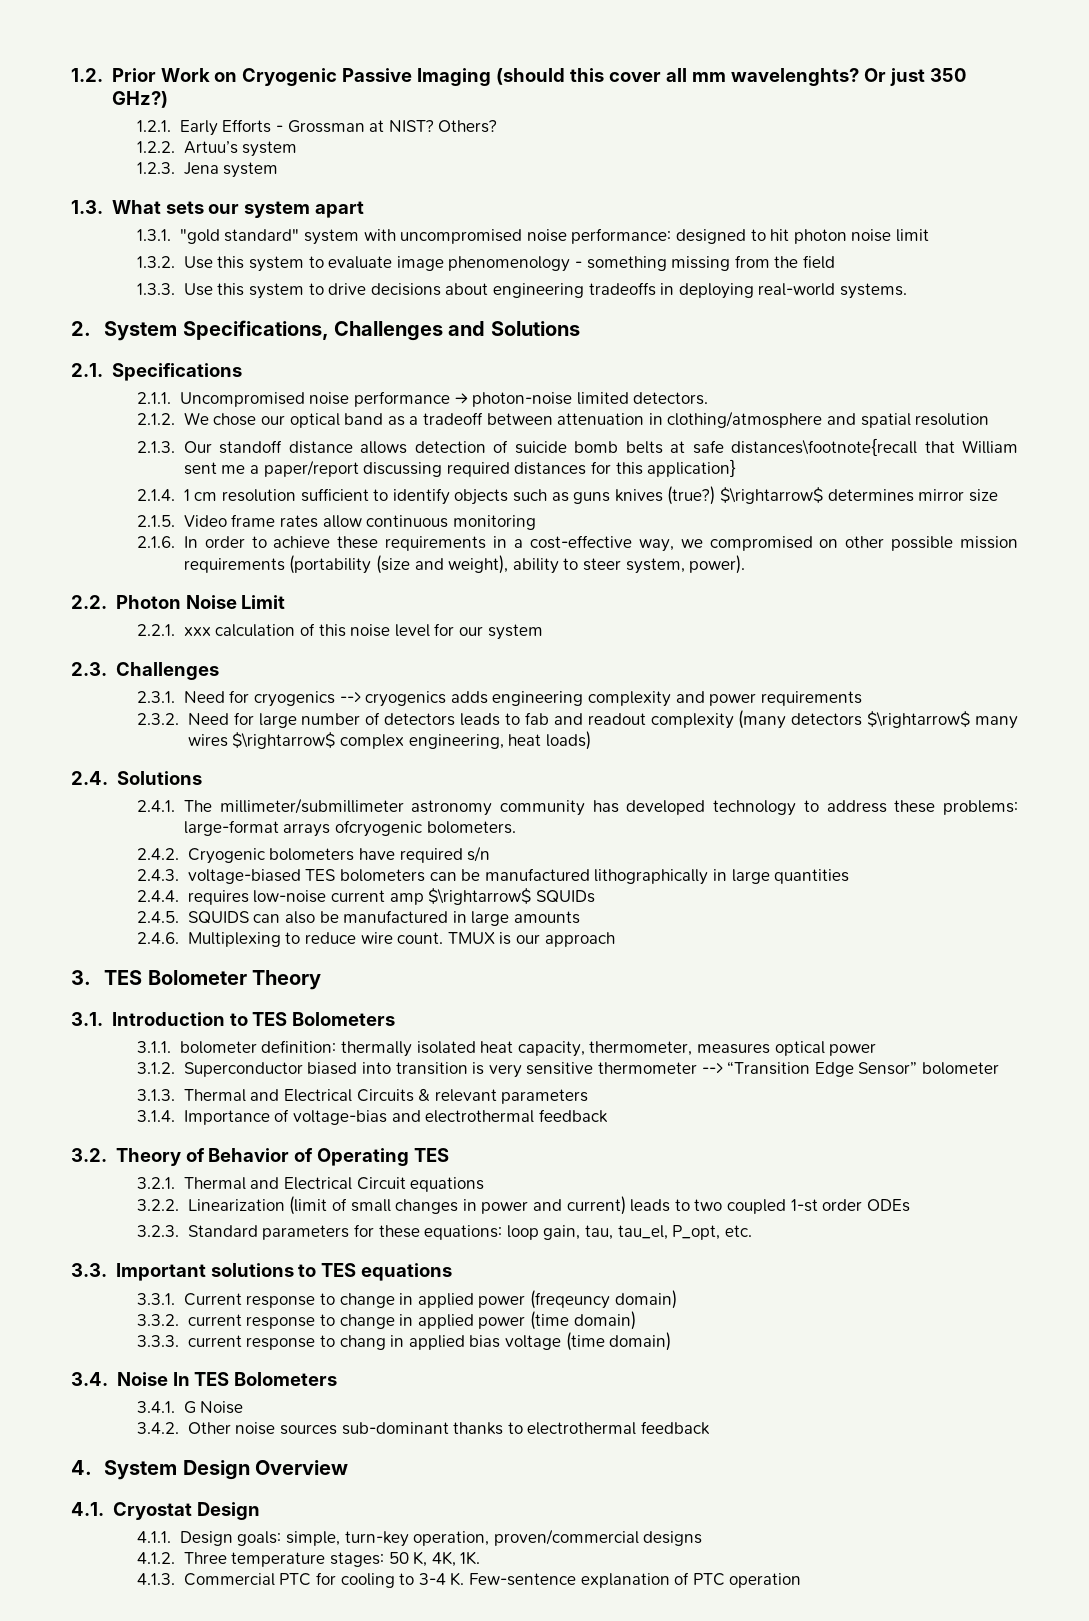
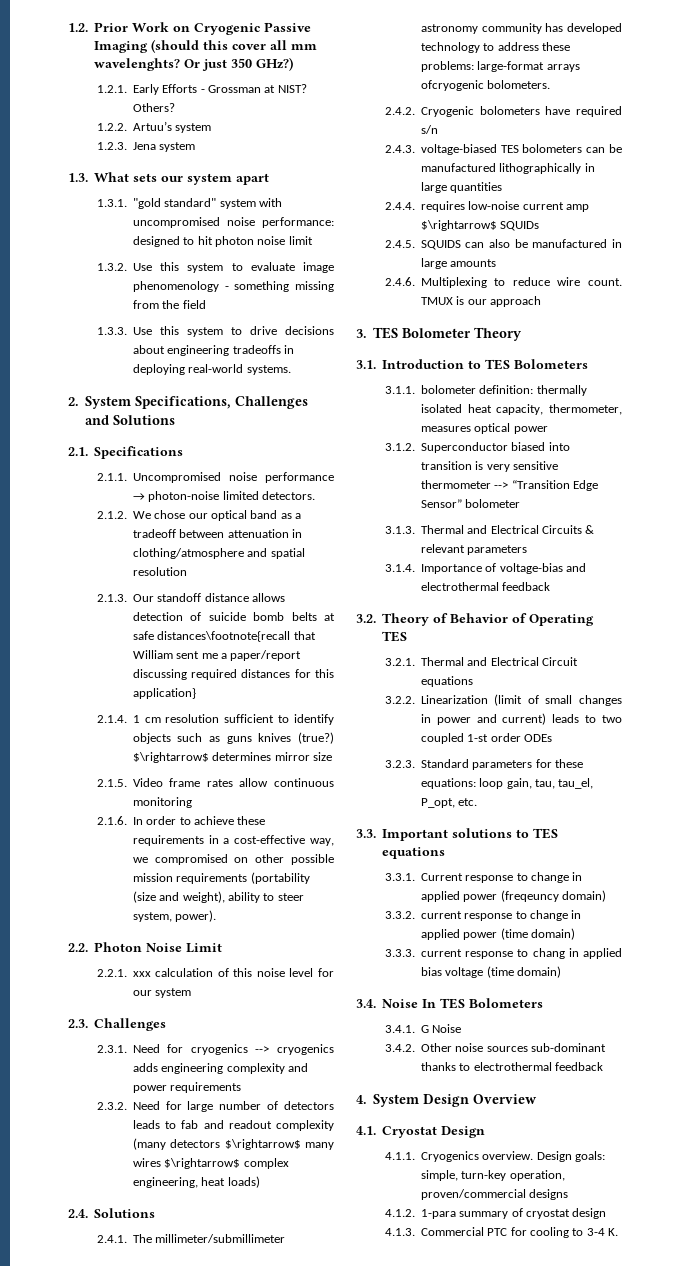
(172, 1537) none -> [420,1151,534,1162] Cryogenics overview.
[183,1551,481,1567] Three temperature stages: 50 K, 4K, 1K. -> [420,1208,607,1219] 1-para summary of cryostat design
[468,1572,802,1588] Few-sentence explanation of PTC operation -> (619, 1232) none

